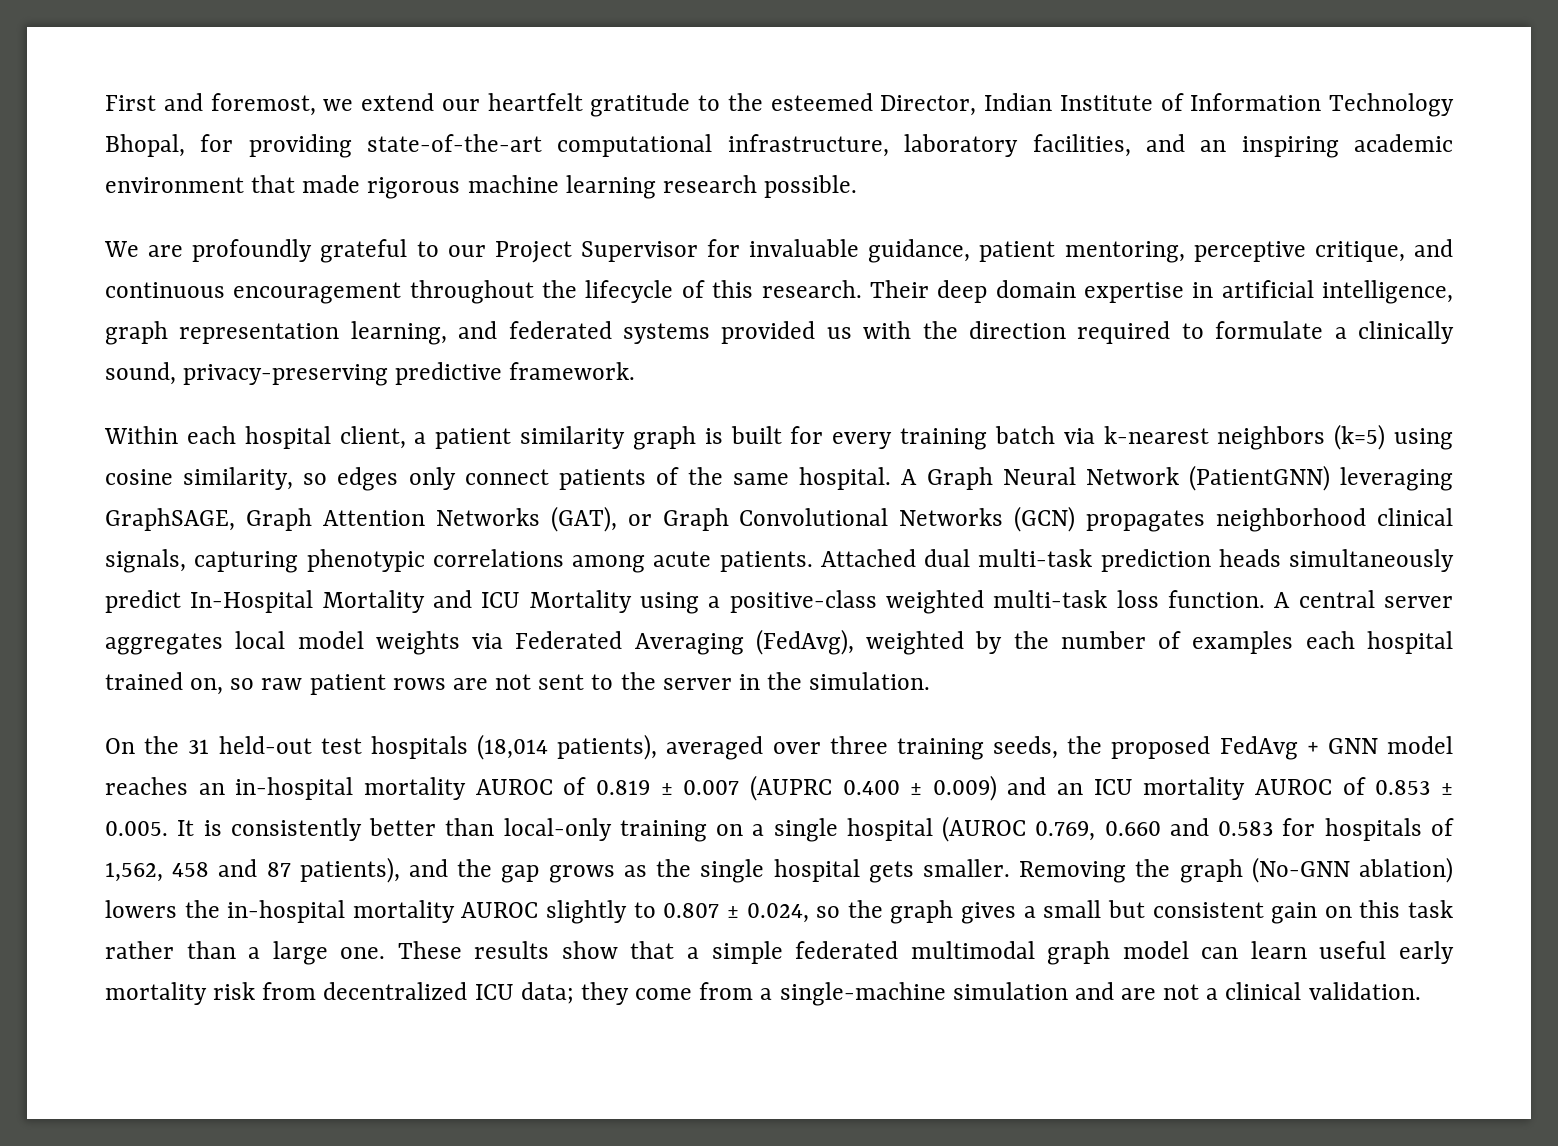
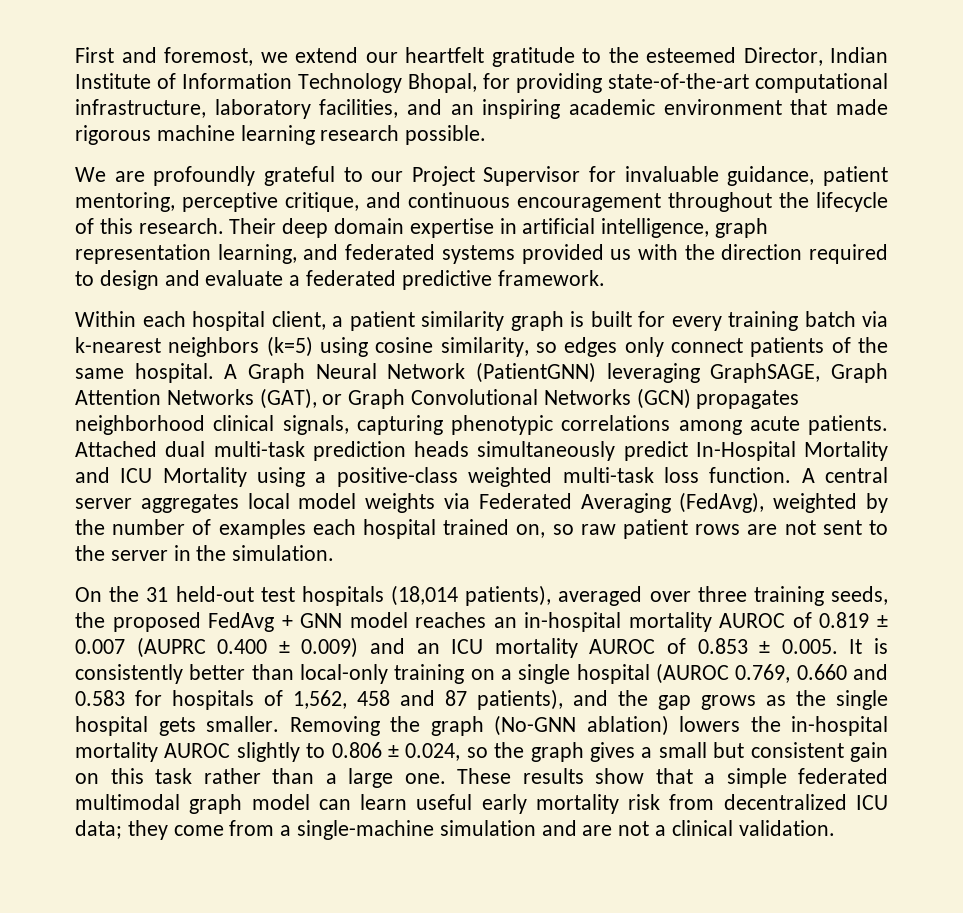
[1215,321,1454,344] [105,362,389,386] formulate a clinically sound, privacy-preserving -> [99,270,397,290] design and evaluate a federated
[663,903,720,918] 0.807 -> [331,742,382,758] 0.806

